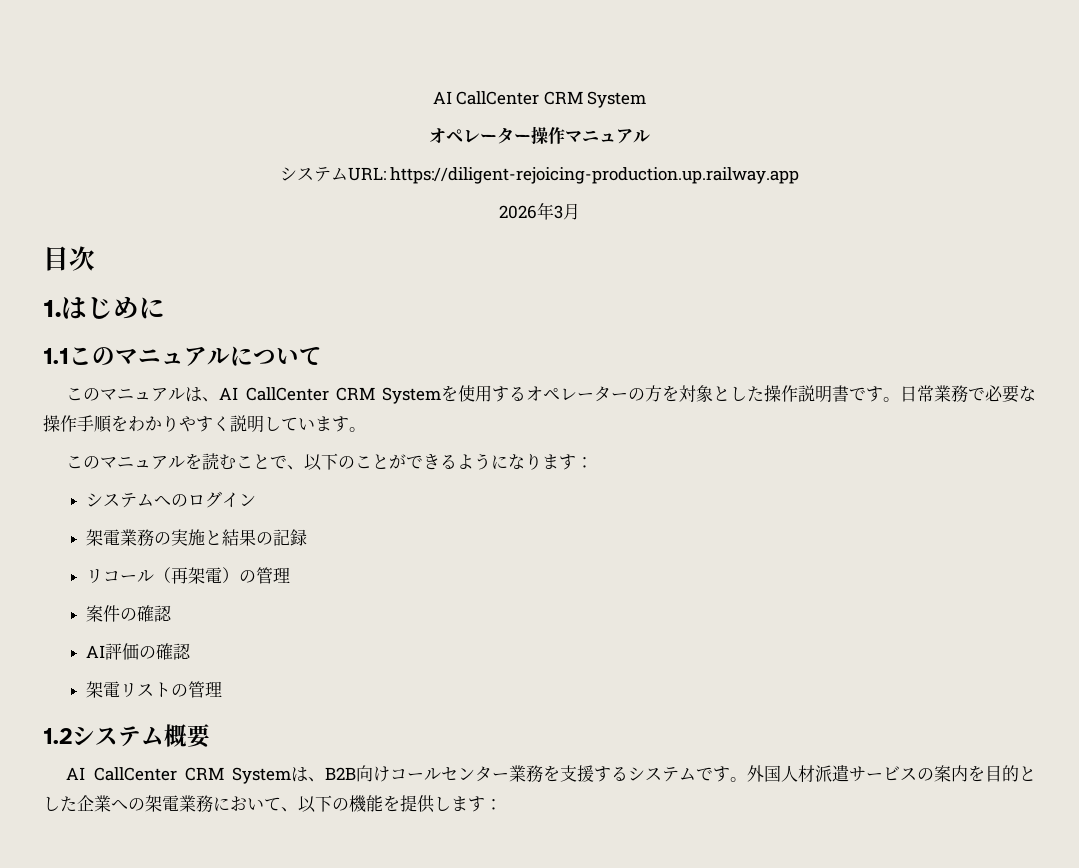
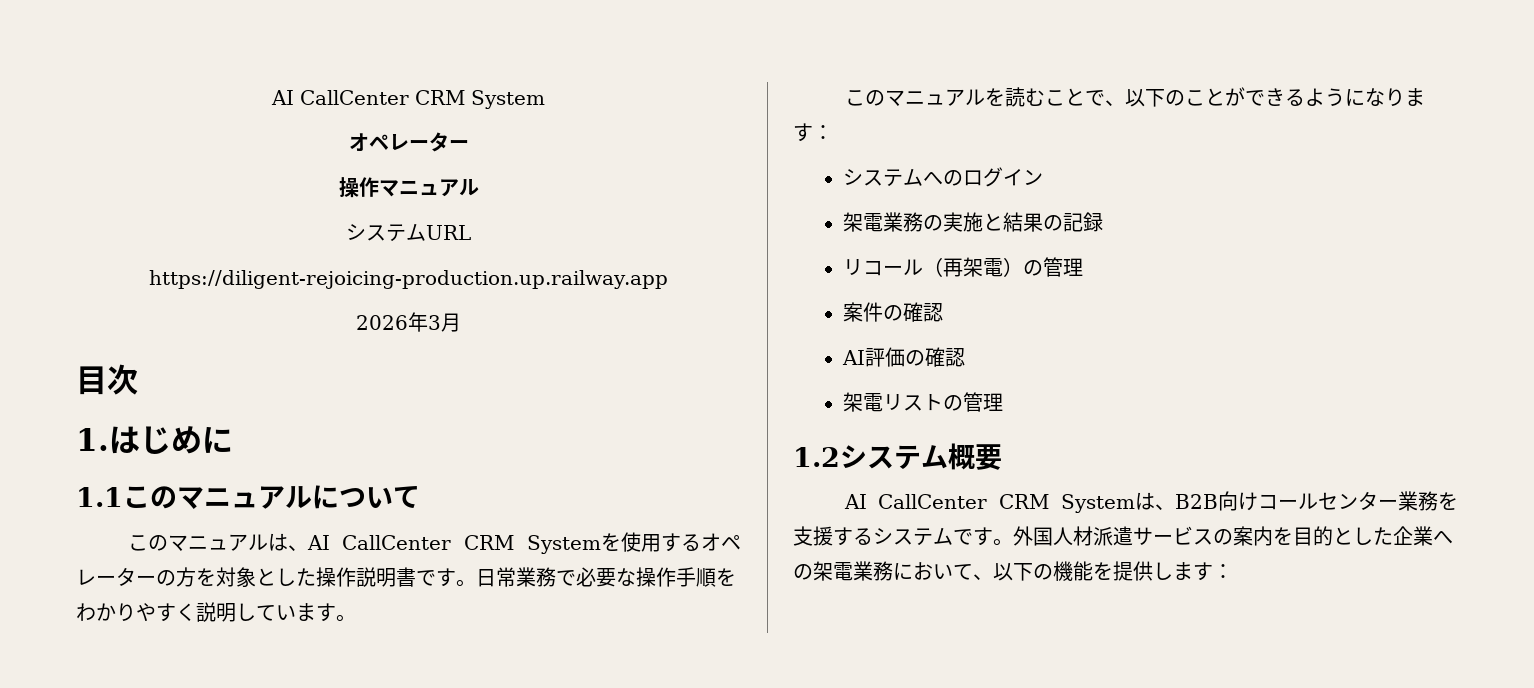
(531, 137) none -> (469, 144) //
[347,167,386,181] URL: -> [426,225,471,240] URL //

